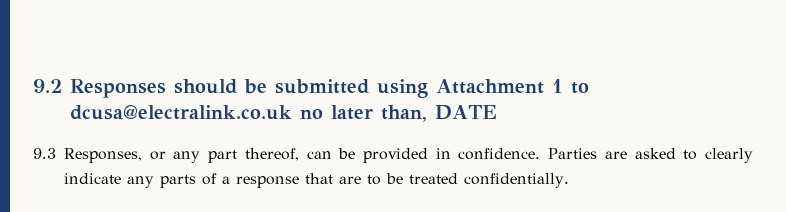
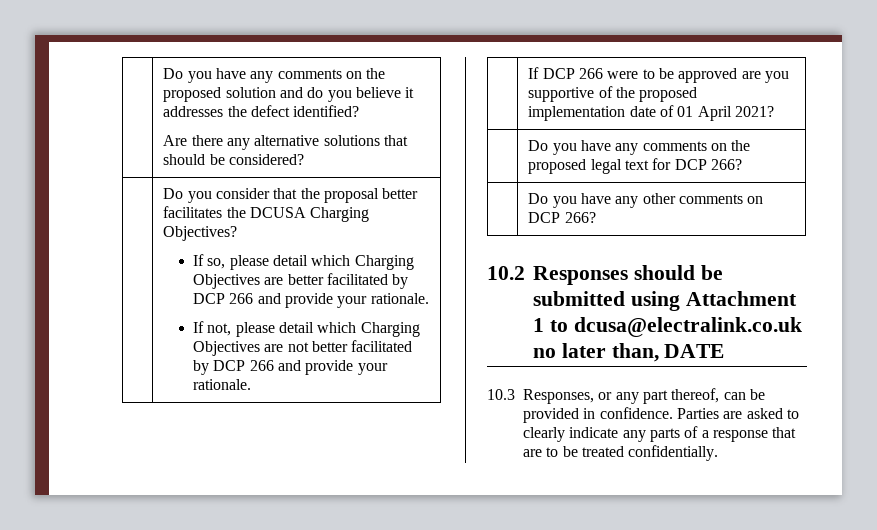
[33,79,62,93] 9.2 -> [163,68,386,83] [163,87,415,102] [163,105,360,117] [163,135,408,150] [163,154,304,165] [163,188,419,203] [163,206,370,222] [163,226,238,241] [192,254,414,270] [192,273,409,289] [192,293,429,308] [192,321,420,337] [192,340,413,356] [192,360,388,375] [192,379,251,390] [528,67,789,83] [528,86,698,102] [528,105,774,121] [528,140,751,155] [528,158,742,174] [528,193,764,208] [528,212,596,223] [487,266,525,280] | Do you have any comments on the proposed solution and do you believe it addresses the defect identified? // Are there any alternative solutions that should be considered? // | Do you consider that the proposal better facilitates the DCUSA Charging Objectives? // If so, please detail which Charging Objectives are better facilitated by DCP 266 and provide your rationale. // If not, please detail which Charging Objectives are not better facilitated by DCP 266 and provide your rationale. // | If DCP 266 were to be approved are you supportive of the proposed implementation date of 01 April 2021? // | Do you have any comments on the proposed legal text for DCP 266? // | Do you have any other comments on DCP 266? // 10.2
[33,148,56,159] 9.3 -> [487,389,515,400] 10.3

